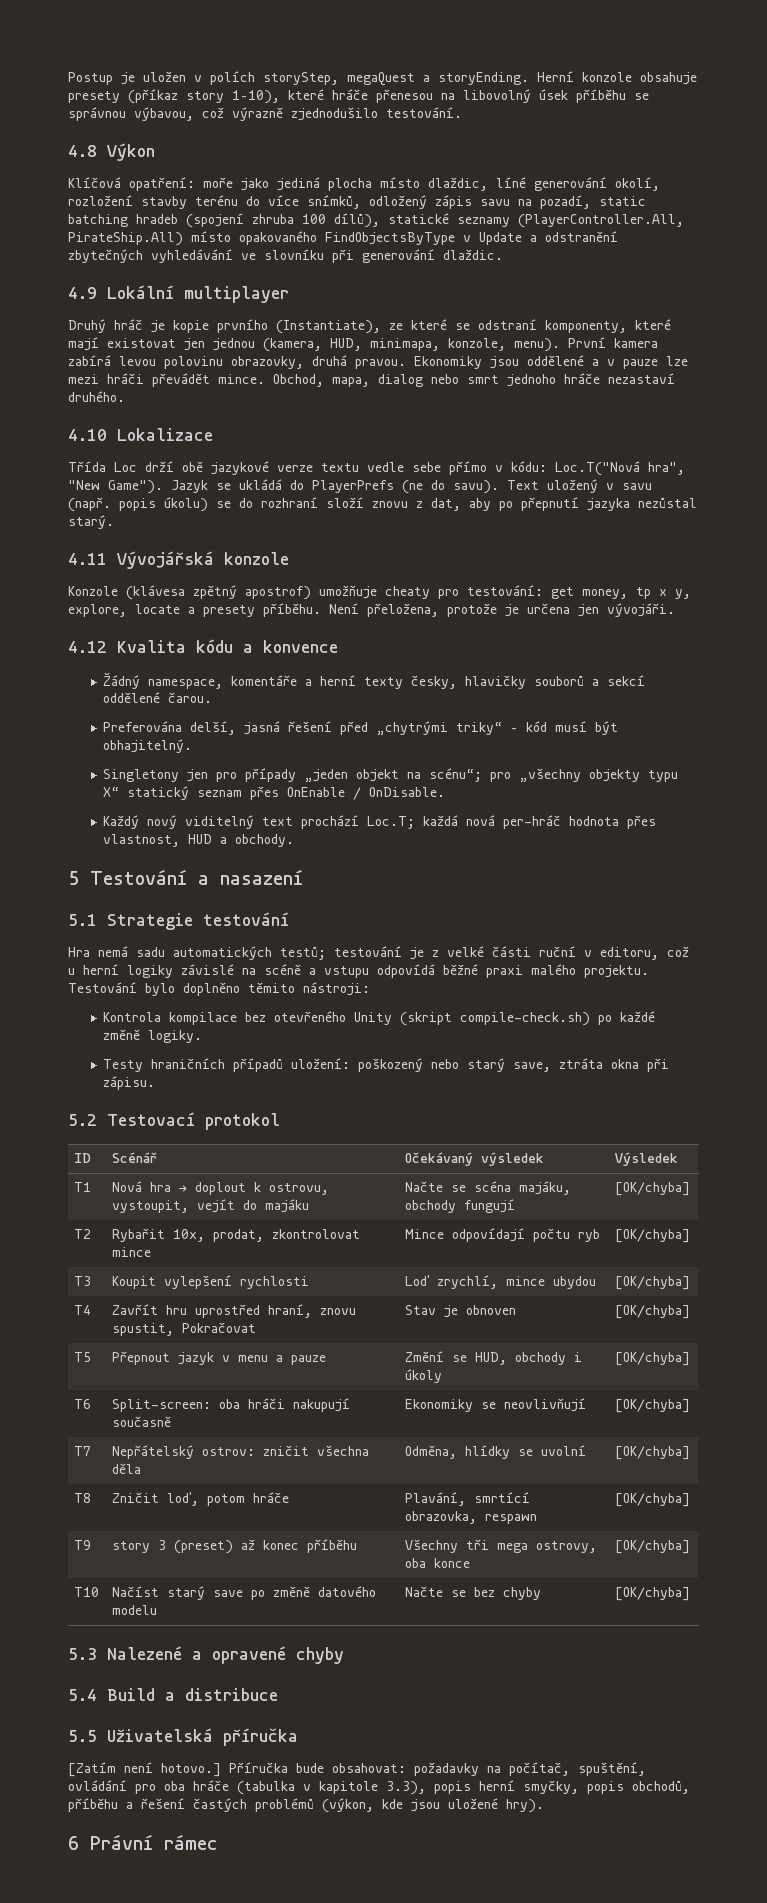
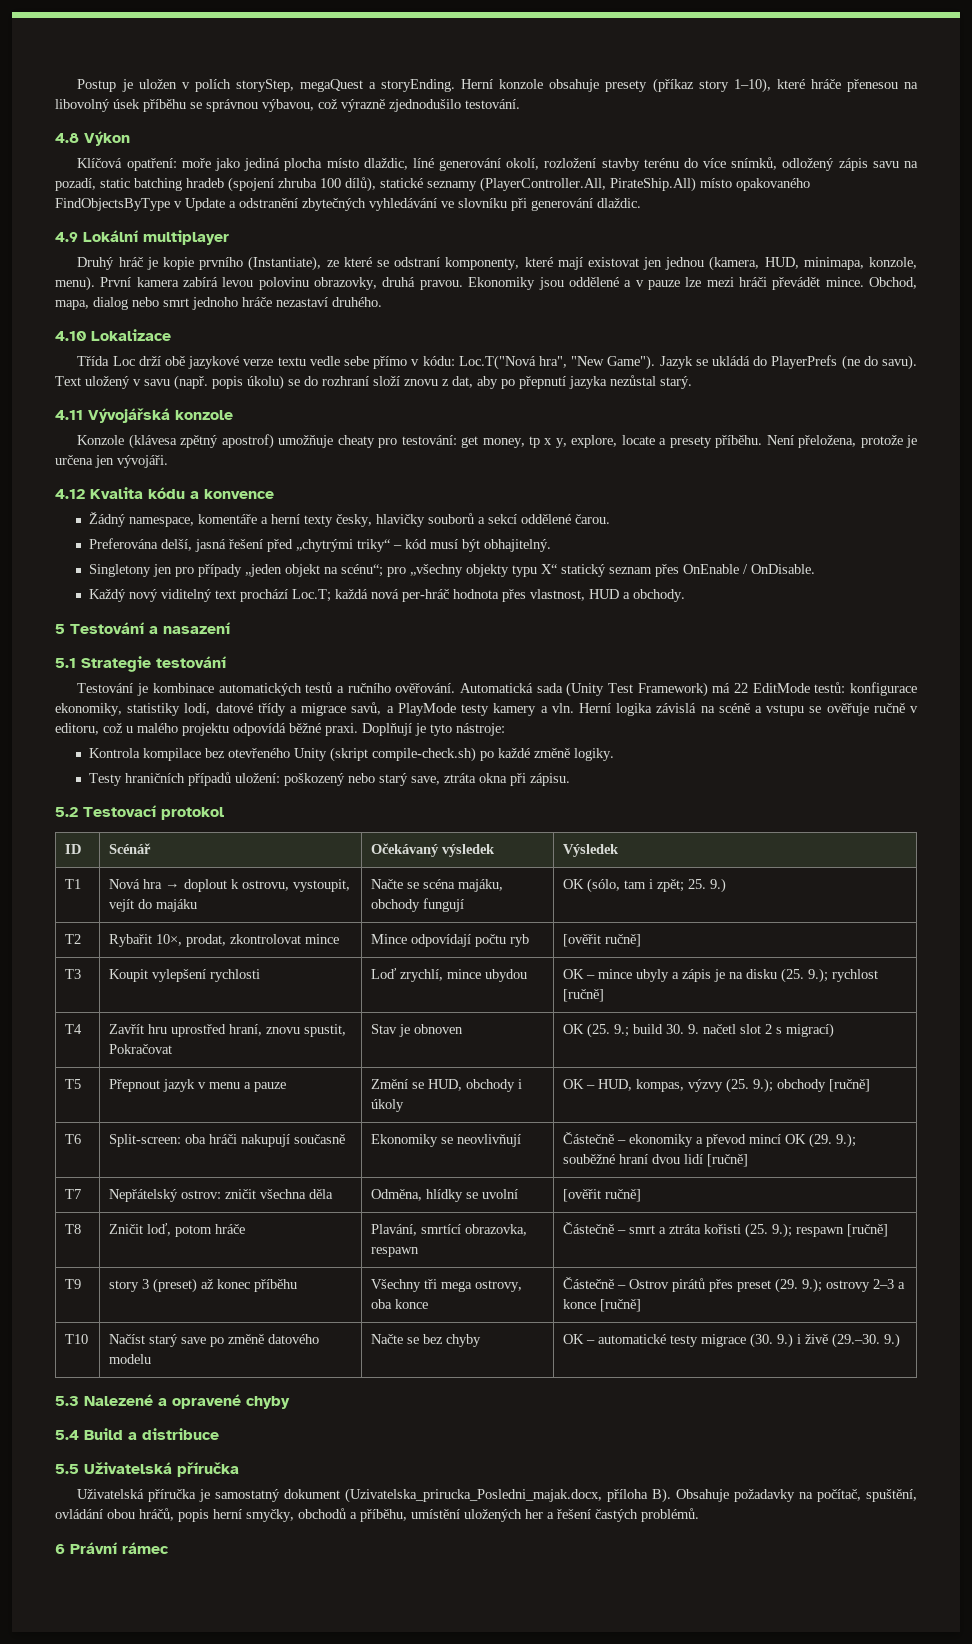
[68,946,689,960] [68,964,649,978] [68,982,370,996] Hra nemá sadu automatických testů; testování je z velké části ruční v editoru, což u herní logiky závislé na scéně a vstupu odpovídá běžné praxi malého projektu. Testování bylo doplněno těmito nástroji: -> [77,682,917,697] [55,702,919,716] [55,723,505,736] Testování je kombinace automatických testů a ručního ověřování. Automatická sada (Unity Test Framework) má 22 EditMode testů: konfigurace ekonomiky, statistiky lodí, datové třídy a migrace savů, a PlayMode testy kamery a vln. Herní logika závislá na scéně a vstupu se ověřuje ručně v editoru, což u malého projektu odpovídá běžné praxi. Doplňují je tyto nástroje:
[615,1182,691,1196] [OK/chyba] -> [563,878,727,893] OK (sólo, tam i zpět; 25. 9.)
[615,1229,691,1243] [OK/chyba] -> [563,934,642,947] [ověřit ručně]
[615,1276,691,1290] [OK/chyba] -> [563,968,879,983] [563,989,605,1002] OK – mince ubyly a zápis je na disku (25. 9.); rychlost [ručně]
[615,1305,691,1319] [OK/chyba] -> [563,1023,835,1038] OK (25. 9.; build 30. 9. načetl slot 2 s migrací)
[615,1352,691,1366] [OK/chyba] -> [563,1078,871,1093] OK – HUD, kompas, výzvy (25. 9.); obchody [ručně]
[615,1399,691,1413] [OK/chyba] -> [563,1132,857,1148] [563,1154,749,1167] Částečně – ekonomiky a převod mincí OK (29. 9.); souběžné hraní dvou lidí [ručně]
[615,1446,691,1460] [OK/chyba] -> [563,1189,642,1202] [ověřit ručně]
[615,1493,691,1507] [OK/chyba] -> [563,1222,889,1238] Částečně – smrt a ztráta kořisti (25. 9.); respawn [ručně]
[615,1540,691,1554] [OK/chyba] -> [563,1277,906,1293] [563,1299,642,1312] Částečně – Ostrov pirátů přes preset (29. 9.); ostrovy 2–3 a konce [ručně]
[615,1587,691,1601] [OK/chyba] -> [563,1333,901,1348] OK – automatické testy migrace (30. 9.) i živě (29.–30. 9.)
[68,1762,406,1777] [Zatím není hotovo.] Příručka bude obsahovat: -> [77,1488,730,1503] Uživatelská příručka je samostatný dokument (Uzivatelska_prirucka_Posledni_majak.docx, příloha B). Obsahuje
[135,1780,690,1795] [68,1798,544,1813] pro oba hráče (tabulka v kapitole 3.3), popis herní smyčky, popis obchodů, příběhu a řešení častých problémů (výkon, kde jsou uložené hry). -> [107,1508,699,1522] obou hráčů, popis herní smyčky, obchodů a příběhu, umístění uložených her a řešení častých problémů.

